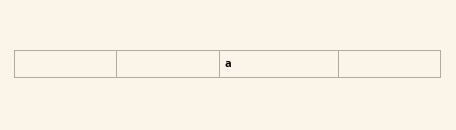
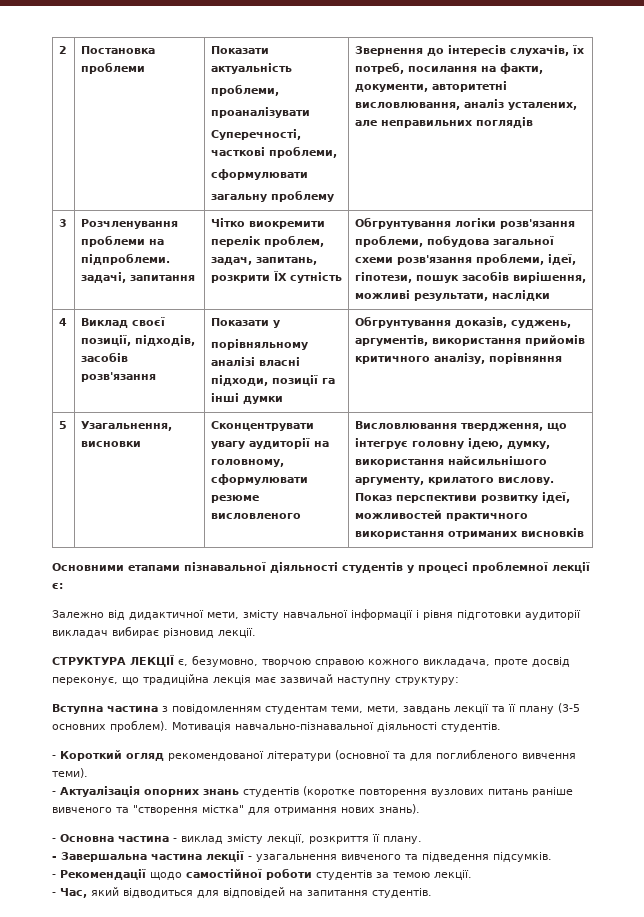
[224,61,232,67] | | а | -> [58,46,67,54] [80,46,155,54] [80,62,145,74] [210,46,269,54] [210,63,292,74] [210,84,279,96] [210,107,310,118] [210,129,301,140] [210,146,337,158] [210,169,308,180] [210,190,334,202] [354,45,584,56] [354,62,543,74] [354,81,507,92] [354,99,577,110] [354,117,533,128] [58,219,67,227] [80,219,178,229] [80,235,164,247] [80,253,170,265] [80,272,195,283] [210,218,325,229] [210,235,324,247] [210,257,317,265] [210,271,342,283] [354,217,575,229] [354,235,554,247] [354,253,576,265] [354,271,586,283] [354,290,550,301] [58,318,67,326] [80,317,165,328] [80,335,195,346] [80,352,128,362] [80,372,156,382] [210,318,280,328] [210,339,308,350] [210,357,300,366] [210,375,335,386] [210,393,283,404] [354,316,571,328] [354,335,585,346] [354,353,562,364] [58,421,67,429] [80,421,172,431] [80,441,141,447] [210,421,314,431] [210,438,329,449] [210,459,284,467] [210,474,308,485] [210,495,259,503] [210,513,301,519] [354,421,567,431] [354,438,550,449] [354,456,547,467] [354,477,554,485] [354,492,570,503] [354,510,528,521] [354,528,584,539] [52,561,590,573] [52,583,63,589] [52,609,581,620] [52,626,256,638] [52,655,570,667] [52,674,459,685] [52,703,580,714] [52,720,501,732] [52,749,576,761] [52,768,88,778] [52,786,573,797] [52,804,420,815] [52,834,422,844] [52,851,552,862] [52,868,472,880] [52,887,432,898] 2 | Постановка проблеми | Показати актуальність // проблеми, // проаналізувати // Суперечності, часткові проблеми, // сформулювати // загальну проблему | Звернення до інтересів слухачів, їх потреб, посилання на факти, документи, авторитетні висловлювання, аналіз усталених, але неправильних поглядів // 3 | Розчленування проблеми на підпроблеми. задачі, запитання | Чітко виокремити перелік проблем, задач, запитань, розкрити ЇХ сутність | Обгрунтування логіки розв'язання проблеми, побудова загальної схеми розв'язання проблеми, ідеї, гіпотези, пошук засобів вирішення, можливі результати, наслідки // 4 | Виклад своєї позиції, підходів, засобів розв'язання | Показати у // порівняльному аналізі власні підходи, позиції га інші думки | Обгрунтування доказів, суджень, аргументів, використання прийомів критичного аналізу, порівняння // 5 | Узагальнення, висновки | Сконцентрувати увагу аудиторії на головному, сформулювати резюме висловленого | Висловлювання твердження, що інтегрує головну ідею, думку, використання найсильнішого аргументу, крилатого вислову. Показ перспективи розвитку ідеї, можливостей практичного використання отриманих висновків // Основними етапами пізнавальної діяльності студентів у процесі проблемної лекції є: // Залежно від дидактичної мети, змісту навчальної інформації і рівня підготовки аудиторії викладач вибирає різновид лекції. // СТРУКТУРА ЛЕКЦІЇ є, безумовно, творчою справою кожного викладача, проте досвід переконує, що традиційна лекція має зазвичай наступну структуру: // Вступна частина з повідомленням студентам теми, мети, завдань лекції та її плану (3-5 основних проблем). Мотивація навчально-пізнавальної діяльності студентів. // - Короткий огляд рекомендованої літератури (основної та для поглибленого вивчення теми). // - Актуалізація опорних знань студентів (коротке повторення вузлових питань раніше вивченого та "створення містка" для отримання нових знань). // - Основна частина - виклад змісту лекції, розкриття її плану. // - Завершальна частина лекції - узагальнення вивченого та підведення підсумків. // - Рекомендації щодо самостійної роботи студентів за темою лекції. // - Час, який відводиться для відповідей на запитання студентів.

